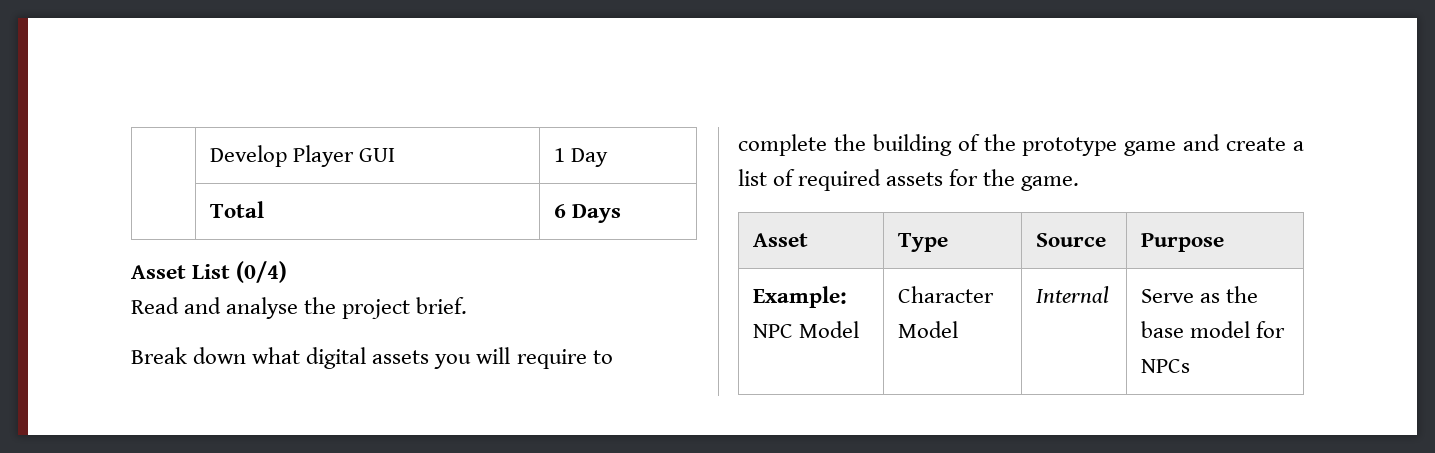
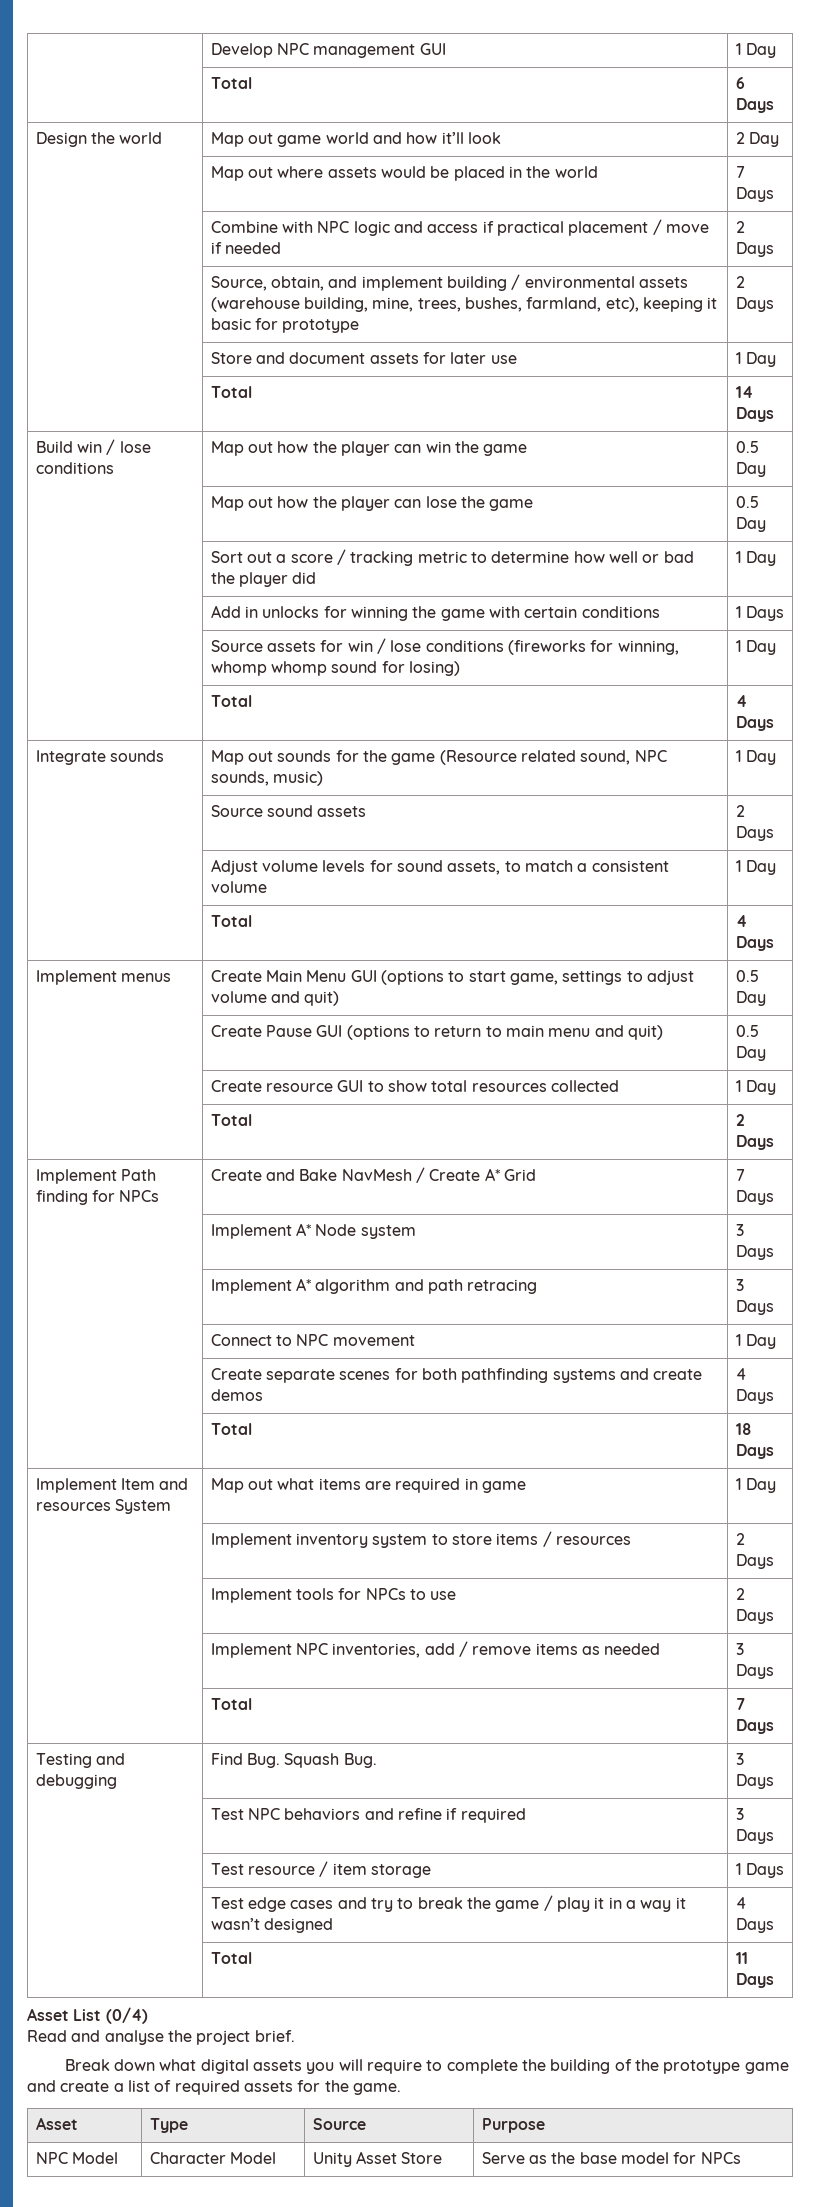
[293,145,355,167] Player -> [277,43,416,58] NPC management
(622, 213) none -> [35,132,163,147] [210,132,501,147] [735,132,780,147] [210,166,598,181] [735,166,745,178] [735,187,774,202] [210,219,709,236] [210,242,282,254] [735,221,745,233] [735,242,774,257] [210,274,688,291] [210,297,718,312] [210,318,360,333] [735,276,745,288] [735,297,774,312] [210,352,517,364] [735,352,777,367] [210,386,252,398] [735,386,753,398] [735,407,774,422] [35,439,151,455] [35,462,114,474] [210,441,528,456] [735,441,759,453] [735,462,766,477] [210,496,534,511] [735,496,759,508] [735,517,766,532] [210,549,694,566] [210,572,317,587] [735,551,777,566] [210,605,660,621] [735,606,785,621] [210,638,679,655] [210,661,461,676] [735,640,777,655] [210,695,252,707] [735,695,747,707] [735,716,774,731] [35,750,165,765] [210,750,667,765] [210,771,324,786] [735,750,777,765] [210,805,367,817] [735,805,745,817] [735,826,774,841] [210,859,669,875] [210,881,267,893] [735,860,777,875] [210,915,252,927] [735,915,747,927] [735,936,774,951] [35,970,172,985] [210,970,694,985] [210,991,340,1006] [735,970,759,982] [735,991,766,1006] [210,1025,663,1040] [735,1025,759,1037] [735,1046,766,1061] [210,1080,619,1092] [735,1080,777,1095] [210,1114,252,1126] [735,1114,745,1126] [735,1135,774,1150] [35,1169,157,1184] [35,1190,160,1205] [210,1167,536,1183] [735,1169,745,1181] [735,1190,774,1205] [210,1223,416,1239] [735,1224,744,1236] [735,1245,774,1260] [210,1278,538,1294] [735,1279,744,1291] [735,1300,774,1315] [210,1334,415,1346] [735,1334,777,1349] [210,1368,703,1383] [210,1389,263,1401] [735,1368,746,1380] [735,1389,774,1404] [210,1423,252,1435] [735,1423,751,1435] [735,1444,774,1459] [35,1478,189,1493] [35,1499,172,1514] [210,1478,526,1493] [735,1478,777,1493] [210,1531,631,1548] [735,1533,745,1545] [735,1554,774,1569] [210,1588,457,1603] [735,1588,745,1600] [735,1609,774,1624] [210,1641,661,1658] [735,1643,744,1655] [735,1664,774,1679] [210,1698,252,1710] [735,1698,745,1710] [735,1719,774,1734] [35,1753,126,1768] [35,1774,117,1789] [210,1753,377,1768] [735,1753,744,1765] [735,1774,774,1789] [210,1808,526,1823] [735,1808,744,1820] [735,1829,774,1844] [210,1861,432,1878] [735,1863,785,1878] [210,1895,686,1912] [210,1918,334,1933] [735,1897,746,1909] [735,1918,774,1933] [210,1952,252,1964] [735,1952,748,1964] [735,1973,774,1988] // Design the world | Map out game world and how it’ll look | 2 Day // | Map out where assets would be placed in the world | 7 Days // | Combine with NPC logic and access if practical placement / move if needed | 2 Days // | Source, obtain, and implement building / environmental assets (warehouse building, mine, trees, bushes, farmland, etc), keeping it basic for prototype | 2 Days // | Store and document assets for later use | 1 Day // | Total | 14 Days // Build win / lose conditions | Map out how the player can win the game | 0.5 Day // | Map out how the player can lose the game | 0.5 Day // | Sort out a score / tracking metric to determine how well or bad the player did | 1 Day // | Add in unlocks for winning the game with certain conditions | 1 Days // | Source assets for win / lose conditions (fireworks for winning, whomp whomp sound for losing) | 1 Day // | Total | 4 Days // Integrate sounds | Map out sounds for the game (Resource related sound, NPC sounds, music) | 1 Day // | Source sound assets | 2 Days // | Adjust volume levels for sound assets, to match a consistent volume | 1 Day // | Total | 4 Days // Implement menus | Create Main Menu GUI (options to start game, settings to adjust volume and quit) | 0.5 Day // | Create Pause GUI (options to return to main menu and quit) | 0.5 Day // | Create resource GUI to show total resources collected | 1 Day // | Total | 2 Days // Implement Path finding for NPCs | Create and Bake NavMesh / Create A* Grid | 7 Days // | Implement A* Node system | 3 Days // | Implement A* algorithm and path retracing | 3 Days // | Connect to NPC movement | 1 Day // | Create separate scenes for both pathfinding systems and create demos | 4 Days // | Total | 18 Days // Implement Item and resources System | Map out what items are required in game | 1 Day // | Implement inventory system to store items / resources | 2 Days // | Implement tools for NPCs to use | 2 Days // | Implement NPC inventories, add / remove items as needed | 3 Days // | Total | 7 Days // Testing and debugging | Find Bug. Squash Bug. | 3 Days // | Test NPC behaviors and refine if required | 3 Days // | Test resource / item storage | 1 Days // | Test edge cases and try to break the game / play it in a way it wasn’t designed | 4 Days // | Total | 11 Days
[753,286,848,308] Example: -> (545, 2125) none
[1036,286,1110,303] Internal -> [312,2151,443,2167] Unity Asset Store

